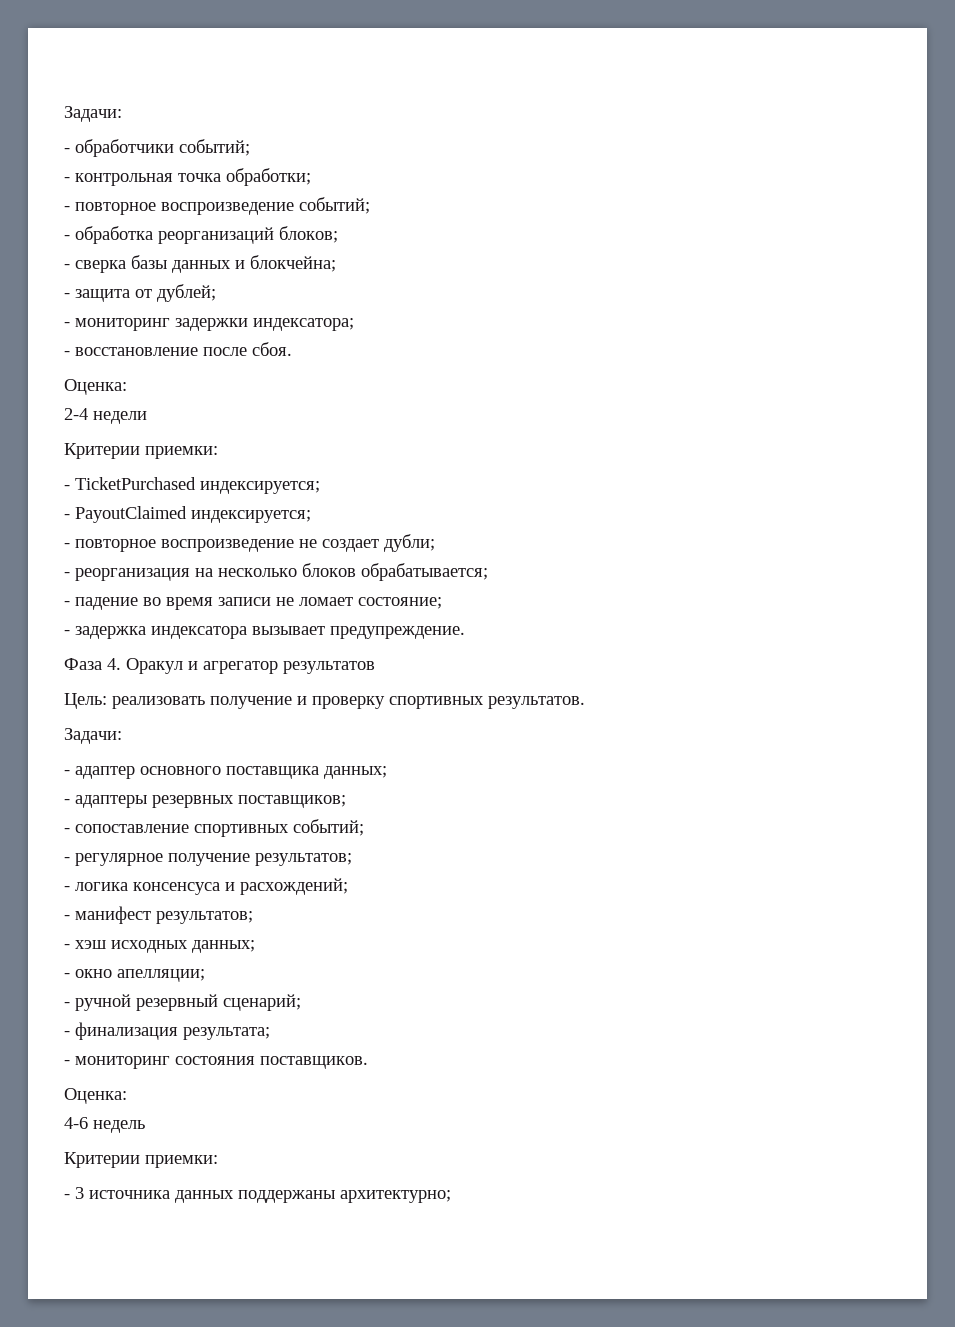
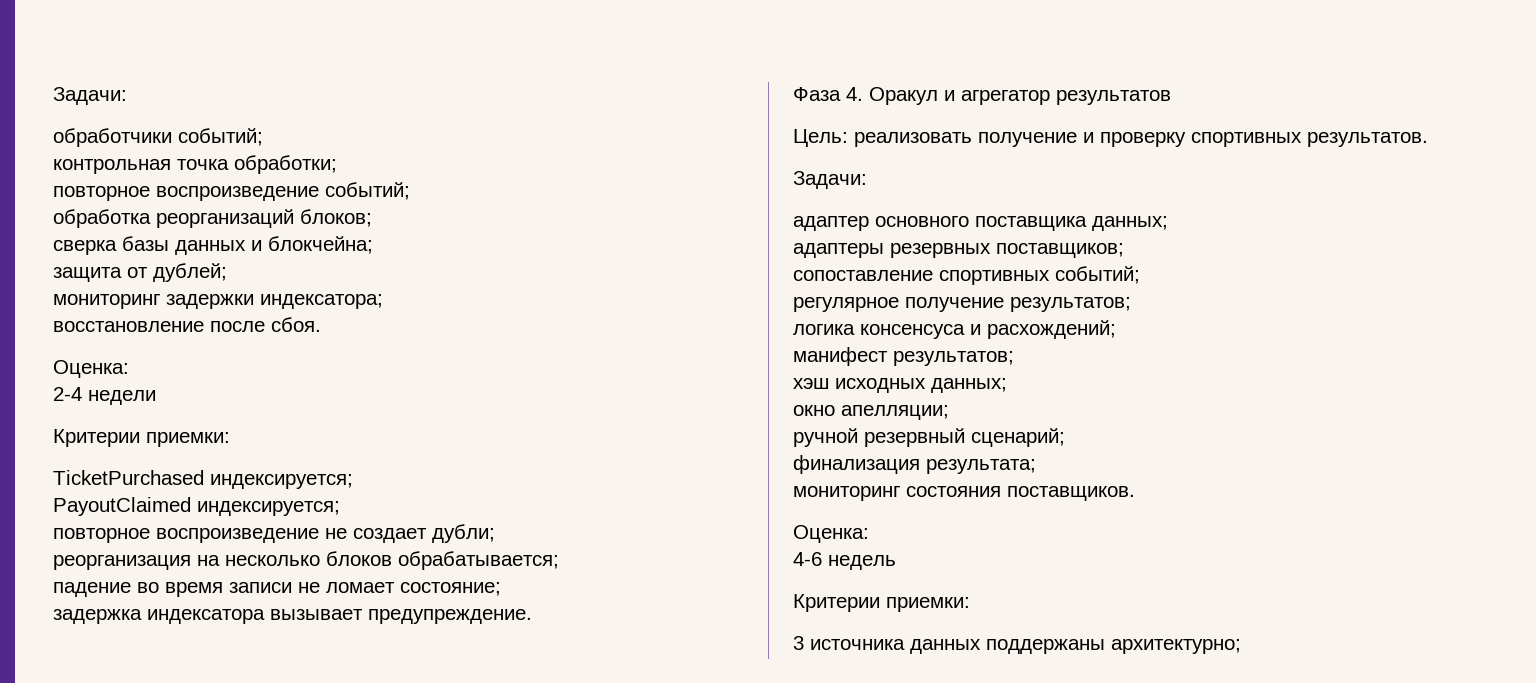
[64,106,122,122] [64,148,70,153] Задачи: // - -> [53,87,127,105] Задачи: //
[64,177,70,182] - -> (263, 137) none
[64,206,70,211] - -> (337, 164) none
[64,235,70,240] - -> (410, 191) none
[64,264,70,269] - -> (372, 218) none
[64,293,70,298] - -> (373, 245) none
[64,322,70,327] - -> (227, 272) none
[64,351,70,356] - -> (383, 301) none
[64,485,70,490] - -> (230, 439) none
[64,514,70,519] - -> (353, 481) none
[64,543,70,548] - -> (340, 508) none
[64,572,70,577] - -> (495, 533) none
[64,601,70,606] - -> (559, 560) none
[64,630,70,635] - -> (501, 589) none
[64,770,70,775] - -> (867, 180) none
[64,799,70,804] - -> (1168, 223) none
[64,828,70,833] - -> (1124, 250) none
[64,857,70,862] - -> (1140, 275) none
[64,886,70,891] - -> (1131, 304) none
[64,915,70,920] - -> (1116, 329) none
[64,944,70,949] - -> (1014, 358) none
[64,973,70,978] - -> (1007, 385) none
[64,1002,70,1007] - -> (949, 412) none
[64,1031,70,1036] - -> (1065, 437) none
[64,1060,70,1065] - -> (1036, 466) none
[64,1194,70,1199] - -> (970, 604) none

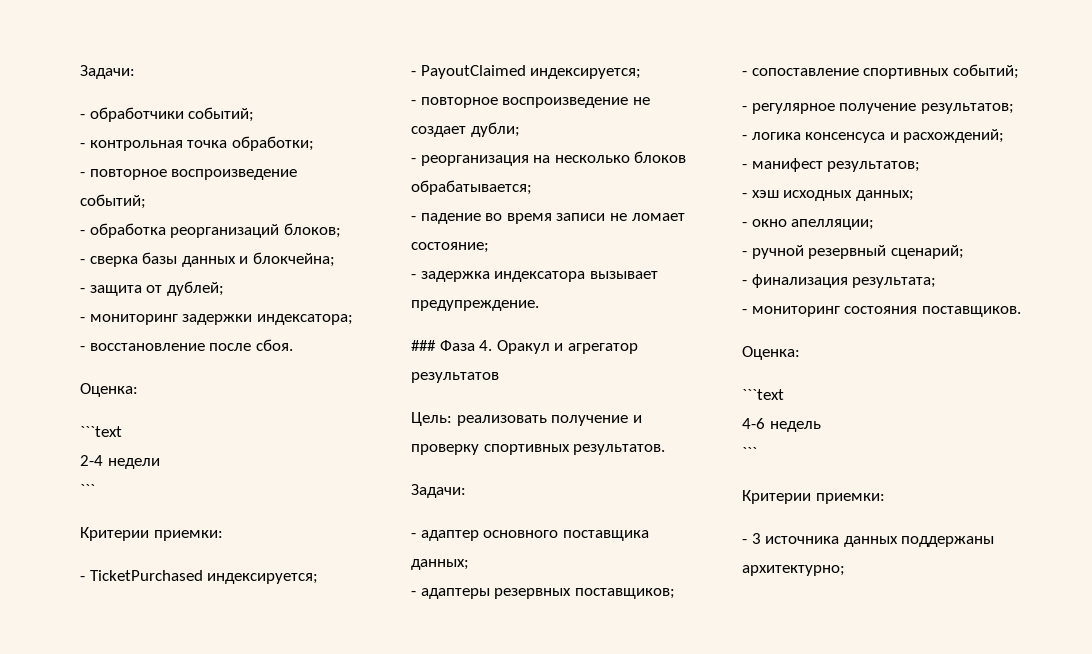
[53,87,127,105] Задачи: // -> [80,65,135,79] [80,114,85,119] Задачи: // -
(263, 137) none -> [80,143,85,148] -
(337, 164) none -> [80,172,85,177] -
(410, 191) none -> [80,230,85,235] -
(372, 218) none -> [80,259,85,264] -
(373, 245) none -> [80,288,85,293] -
(227, 272) none -> [80,317,85,322] -
(383, 301) none -> [80,346,85,351] -
(129, 369) none -> [80,426,122,437] // ```text
[53,429,230,447] // Критерии приемки: // -> [80,484,95,495] [80,527,223,541] [80,576,85,581] // ``` // Критерии приемки: // -
(353, 481) none -> [411,71,416,76] -
(340, 508) none -> [411,100,416,105] -
(495, 533) none -> [411,158,416,163] -
(559, 560) none -> [411,216,416,221] -
(501, 589) none -> [411,274,416,279] -
(532, 616) none -> [411,340,436,351] ###
(867, 180) none -> [411,533,416,538] -
(1168, 223) none -> [411,591,416,596] -
(1124, 250) none -> [742,71,747,76] -
(1140, 275) none -> [742,106,747,111] -
(1131, 304) none -> [742,135,747,140] -
(1116, 329) none -> [742,164,747,169] -
(1014, 358) none -> [742,193,747,198] -
(1007, 385) none -> [742,222,747,227] -
(949, 412) none -> [742,251,747,256] -
(1065, 437) none -> [742,280,747,285] -
(1036, 466) none -> [742,309,747,314] -
(869, 534) none -> [742,389,784,400] // ```text
[793,594,970,612] // Критерии приемки: // -> [742,447,757,458] [742,490,885,504] [742,539,747,544] // ``` // Критерии приемки: // -

